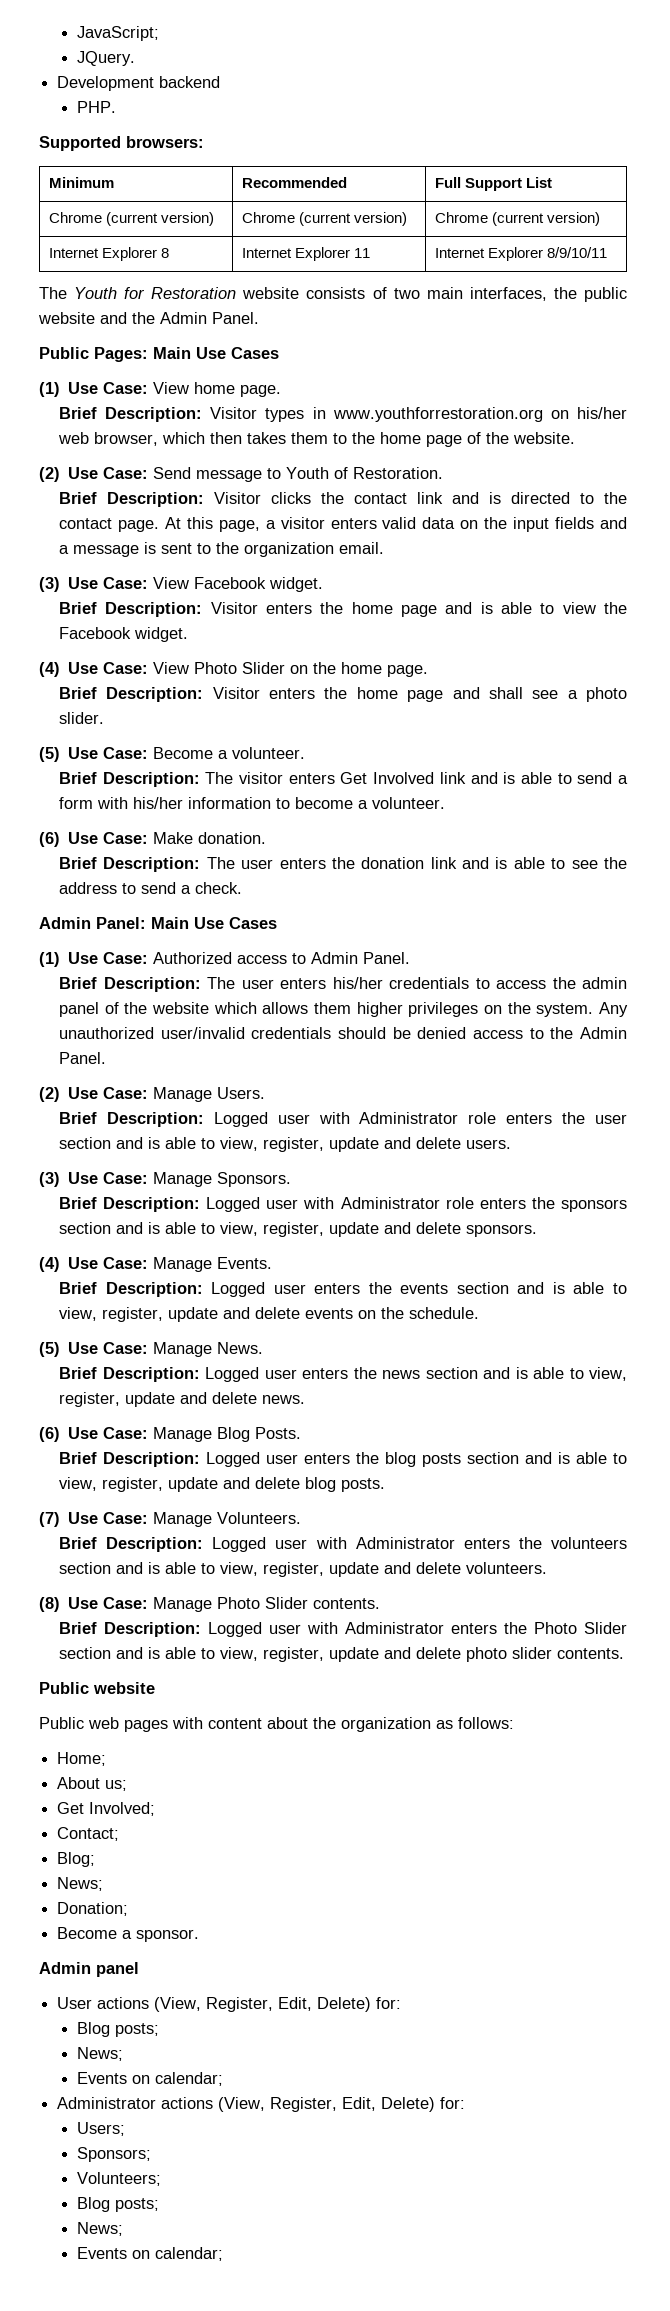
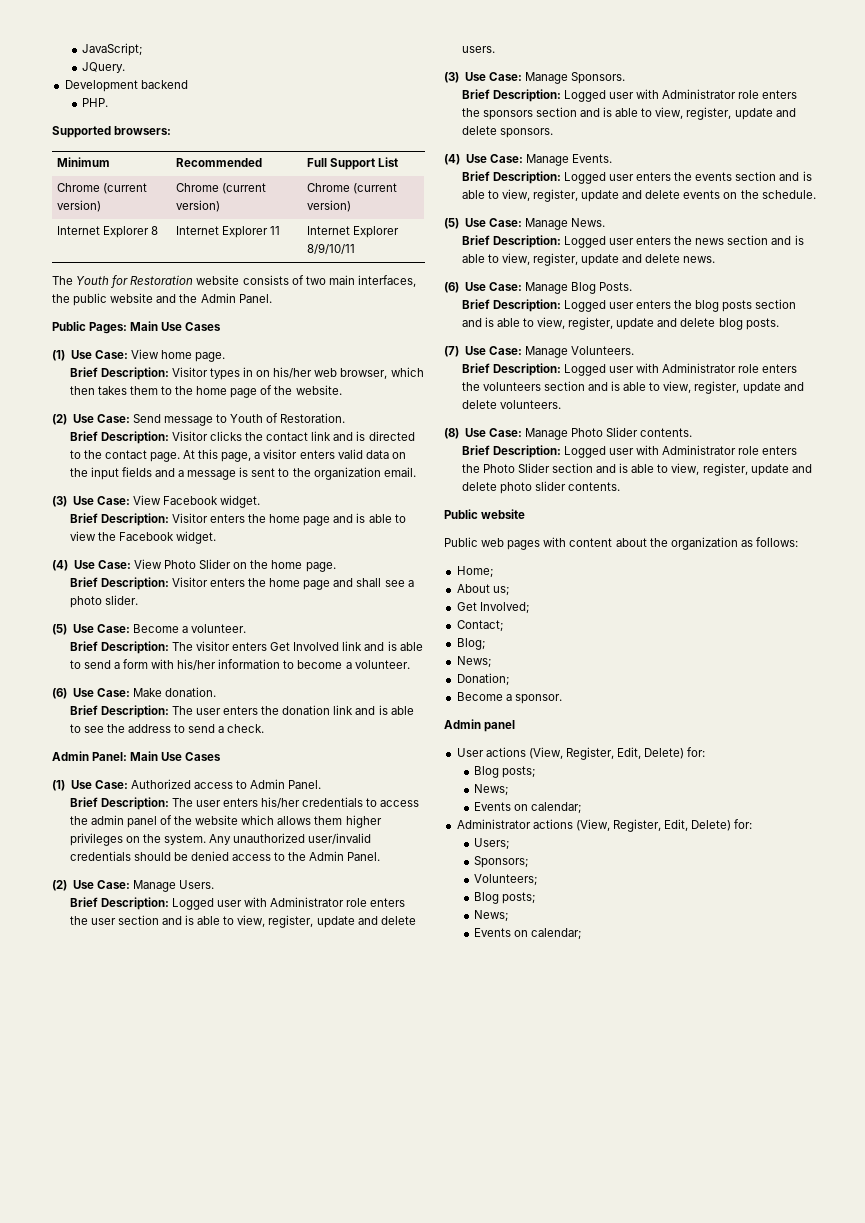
[332,407,543,422] www.youthforrestoration.org -> (253, 372) none
(455, 1543) none -> [738,364,760,373] role
(445, 1628) none -> [738,446,760,455] role

